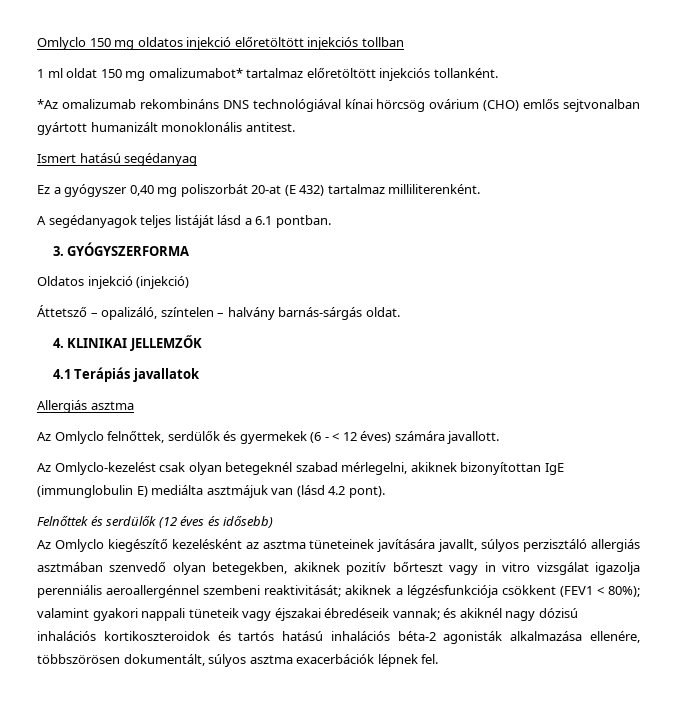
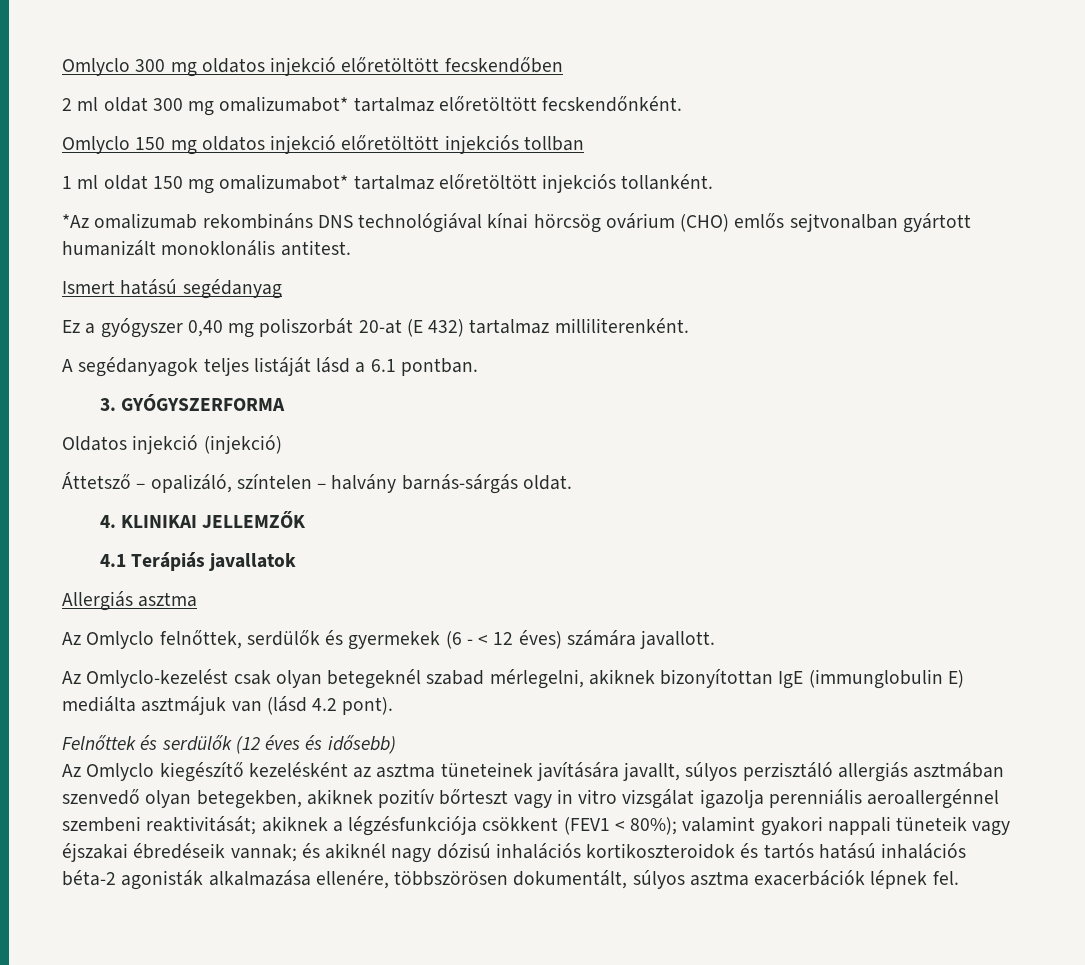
[37,37,86,50] Omlyclo -> [62,57,563,77] [62,96,683,116] [62,136,130,154] Omlyclo 300 mg oldatos injekció előretöltött fecskendőben // 2 ml oldat 300 mg omalizumabot* tartalmaz előretöltött fecskendőnként. // Omlyclo

